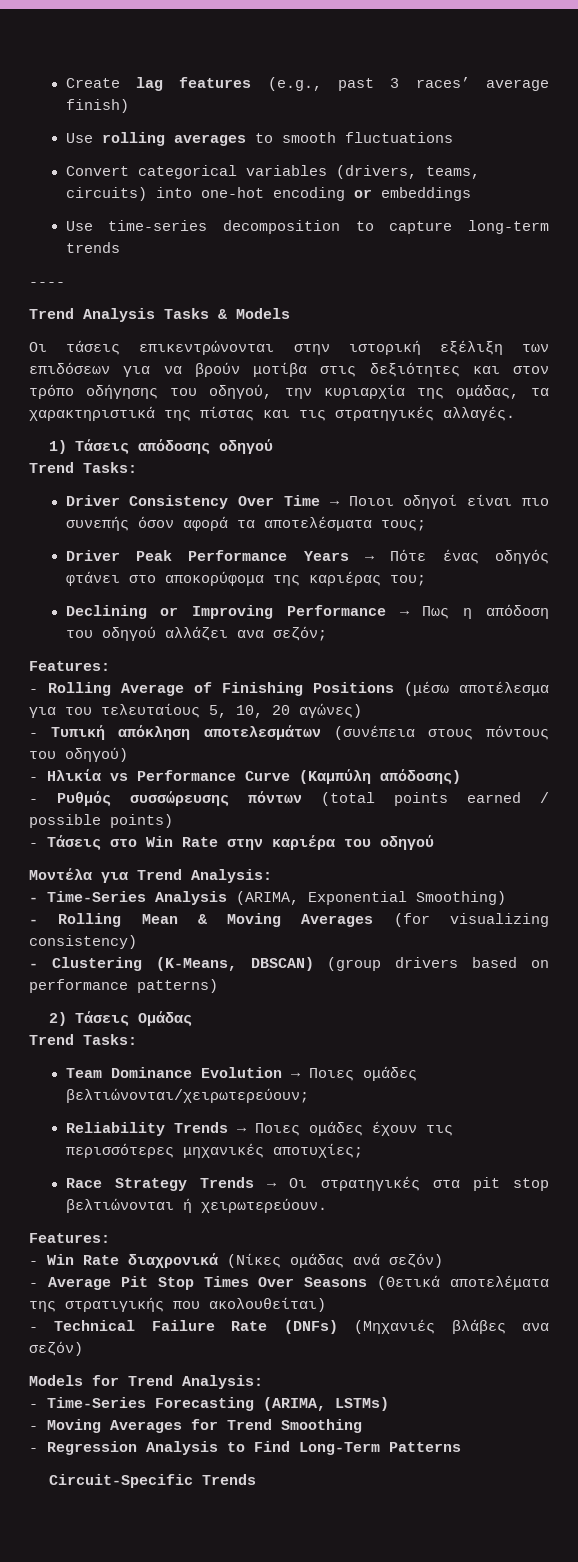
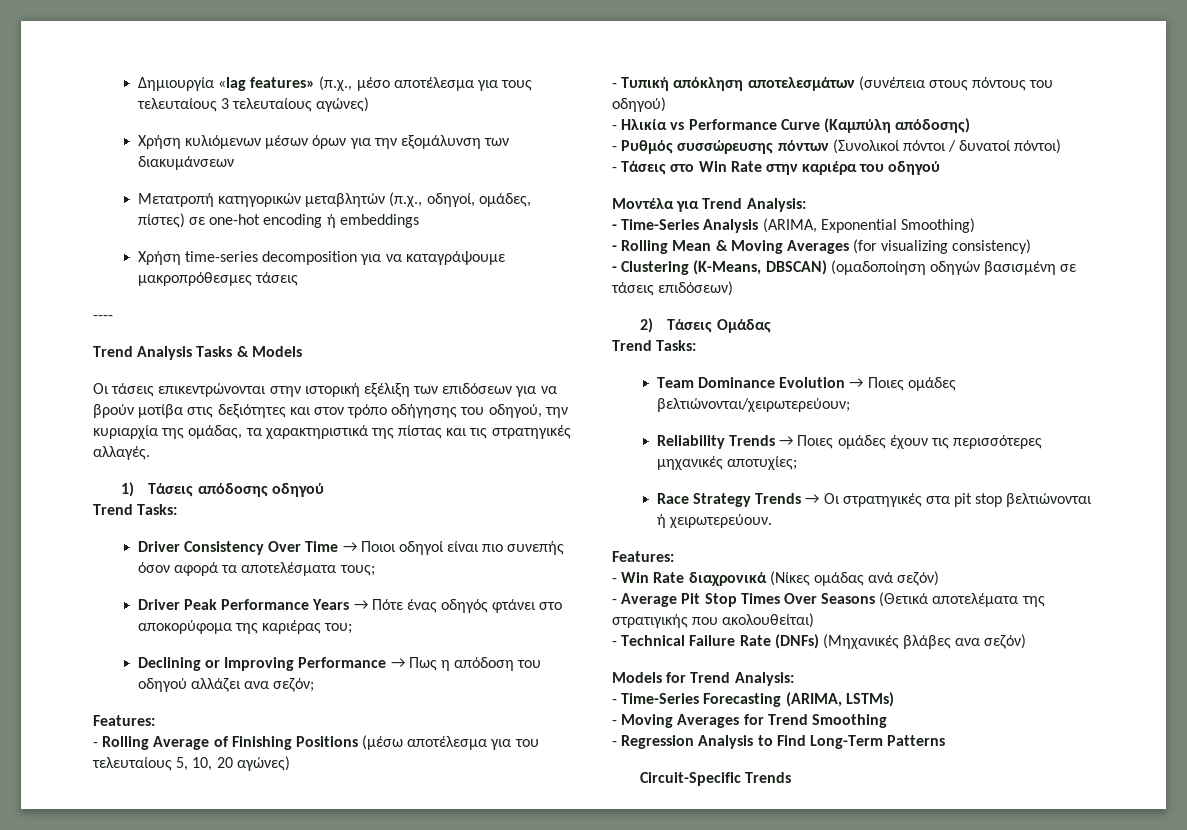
[65,77,550,91] [65,99,129,113] [65,132,453,146] [65,165,480,179] [65,187,192,201] Create lag features (e.g., past 3 races’ average finish) // Use rolling averages to smooth fluctuations // Convert categorical variables (drivers, teams, circuits) into -> [137,76,533,91] [136,97,370,112] [137,135,510,150] [137,156,234,170] [137,192,531,207] [137,213,205,228] Δημιουργία «lag features» (π.χ., μέσο αποτέλεσμα για τους τελευταίους 3 τελευταίους αγώνες) // Χρήση κυλιόμενων μέσων όρων για την εξομάλυνση των διακυμάνσεων // Μετατροπή κατηγορικών μεταβλητών (π.χ., οδηγοί, ομάδες, πίστες) σε
[353,189,372,198] or -> [326,214,336,228] ή
[65,221,93,231] Use -> [137,251,181,265] Χρήση
[355,220,549,234] [65,242,120,253] to capture long-term trends -> [360,251,505,265] [137,272,298,286] για να καταγράψουμε μακροπρόθεσμες τάσεις
[321,792,549,806] [29,814,173,828] (total points earned / possible points) -> [832,139,1062,154] (Συνολικοί πόντοι / δυνατοί πόντοι)
[327,957,549,971] [29,979,218,993] (group drivers based on performance patterns) -> [830,260,1077,275] [611,281,734,296] (ομαδοποίηση οδηγών βασισμένη σε τάσεις επιδόσεων)
[354,1319,436,1334] (Μηχανιές -> [822,634,899,649] (Μηχανικές

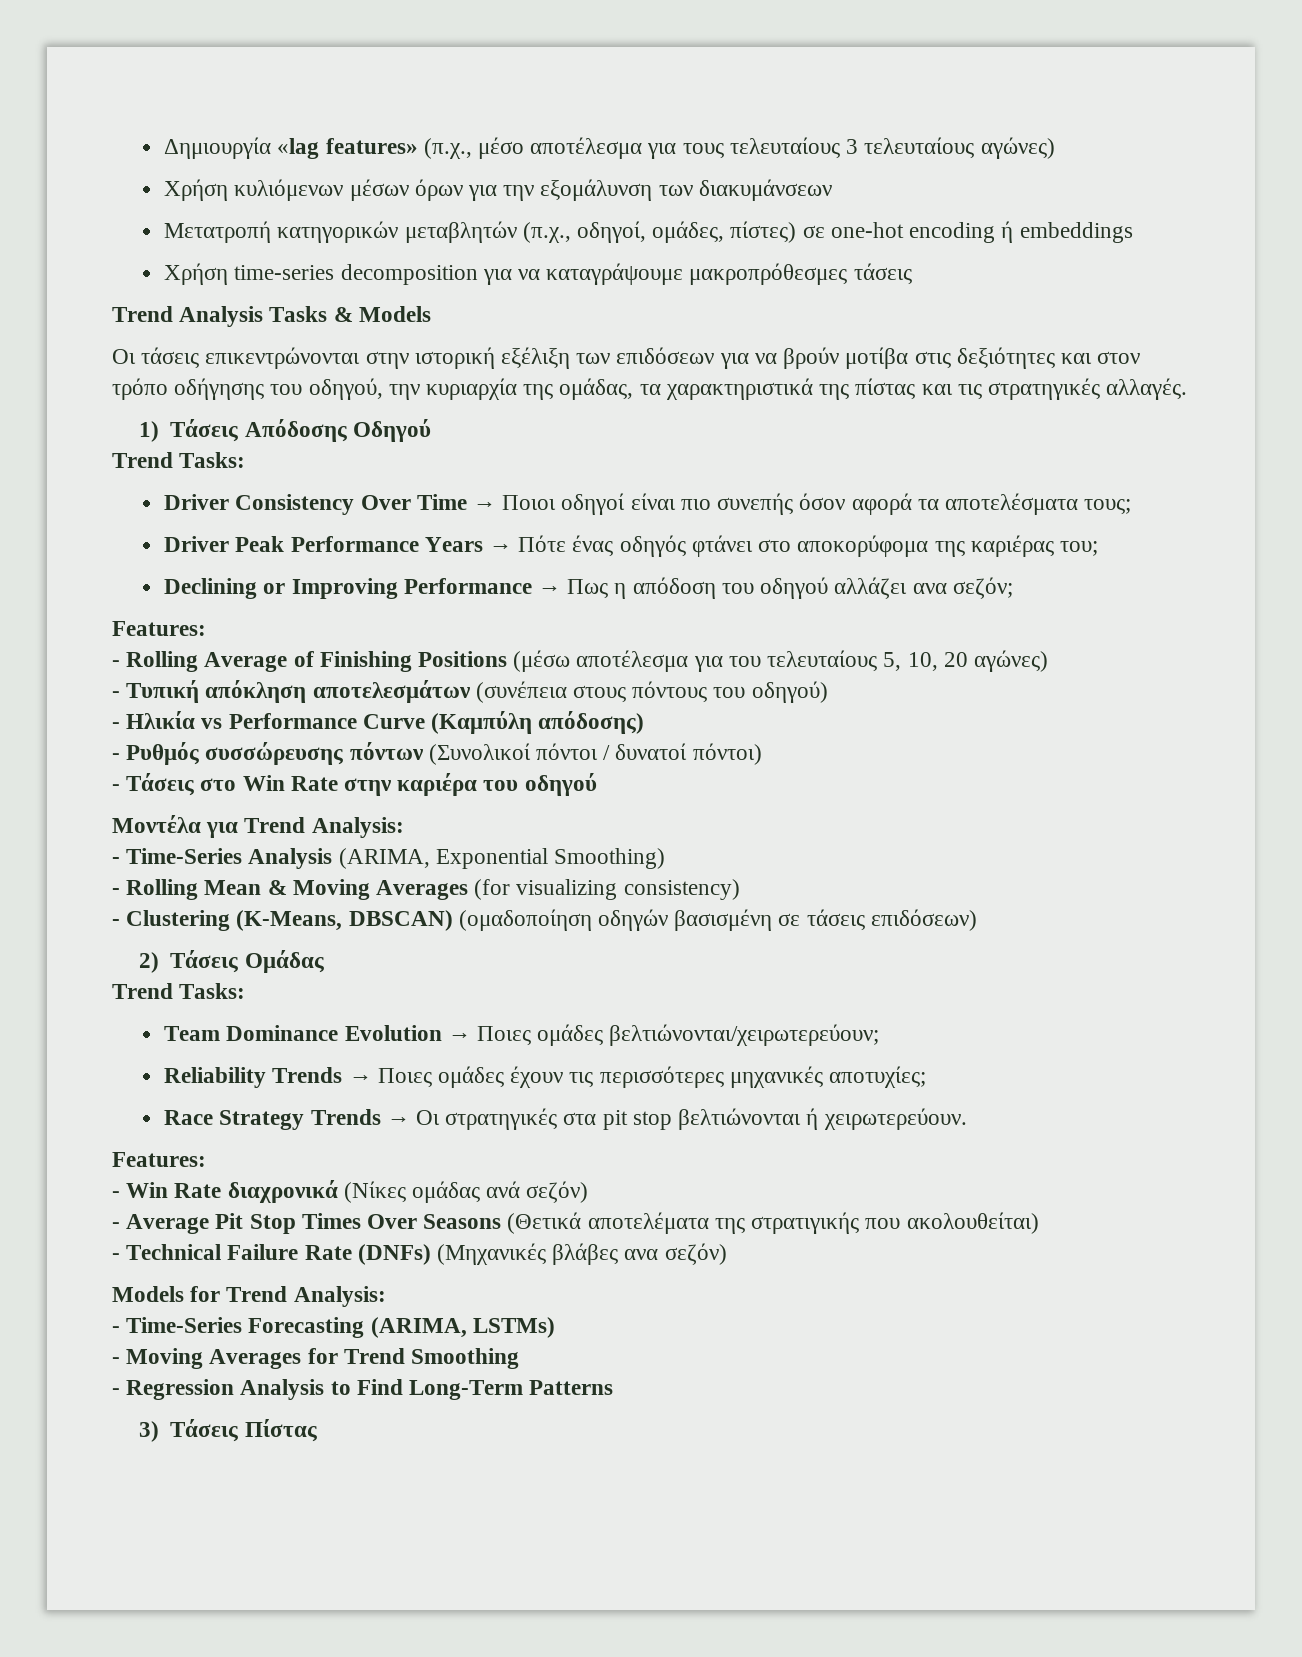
[93,315,113,320] // ---- -> (912, 274) none
[197,483,324,497] απόδοσης οδηγού -> [244,419,431,442] Απόδοσης Οδηγού
[639,772,791,786] Circuit-Specific Trends -> [138,1419,317,1442] 3) Τάσεις Πίστας

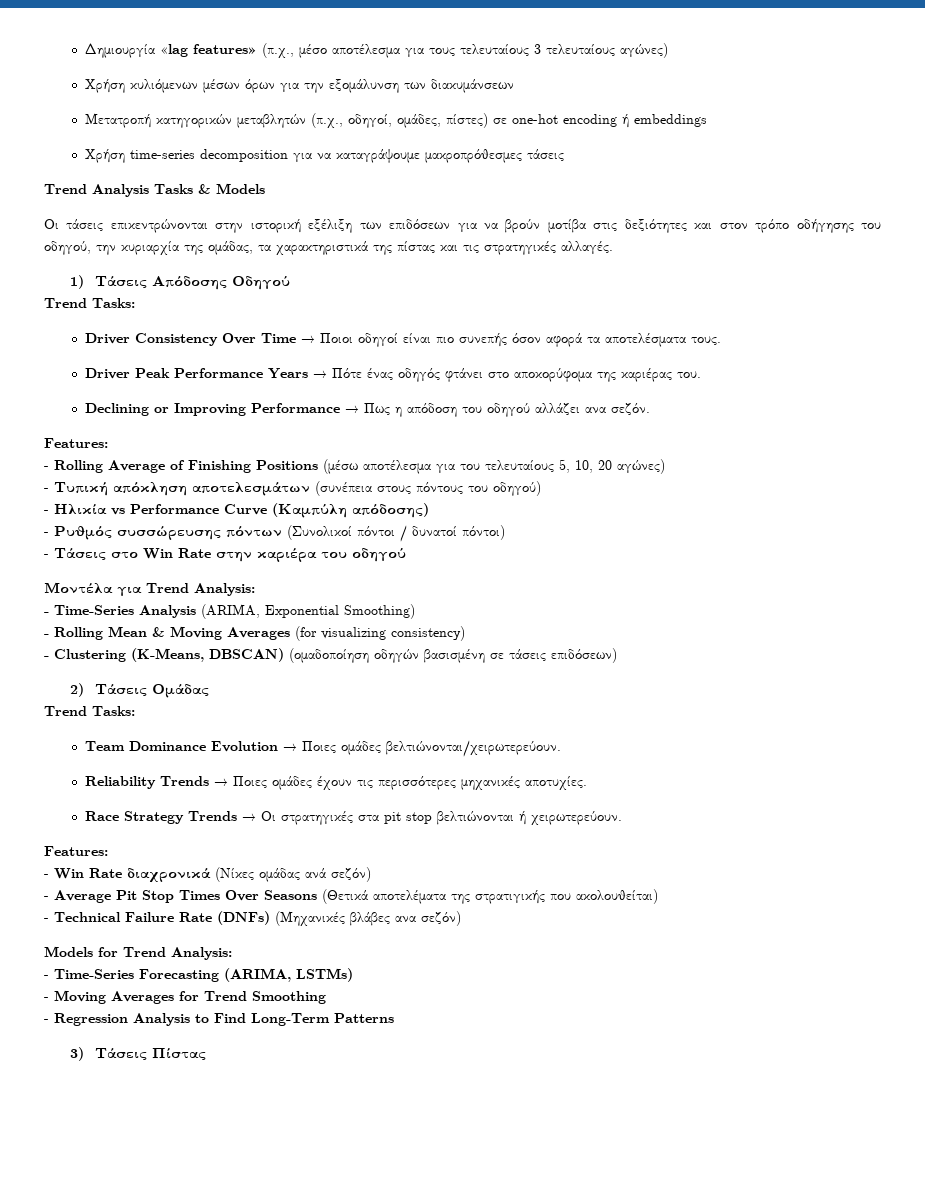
[1084,498,1132,515] τους; -> [690,336,721,345] τους.
[1059,540,1098,556] του; -> [676,371,701,378] του.
[952,577,1013,599] σεζόν; -> [610,403,650,415] σεζόν.
[609,1024,880,1046] βελτιώνονται/χειρωτερεύουν; -> [385,740,561,757] βελτιώνονται/χειρωτερεύουν.
[829,1066,927,1088] αποτυχίες; -> [524,776,587,790] αποτυχίες.

